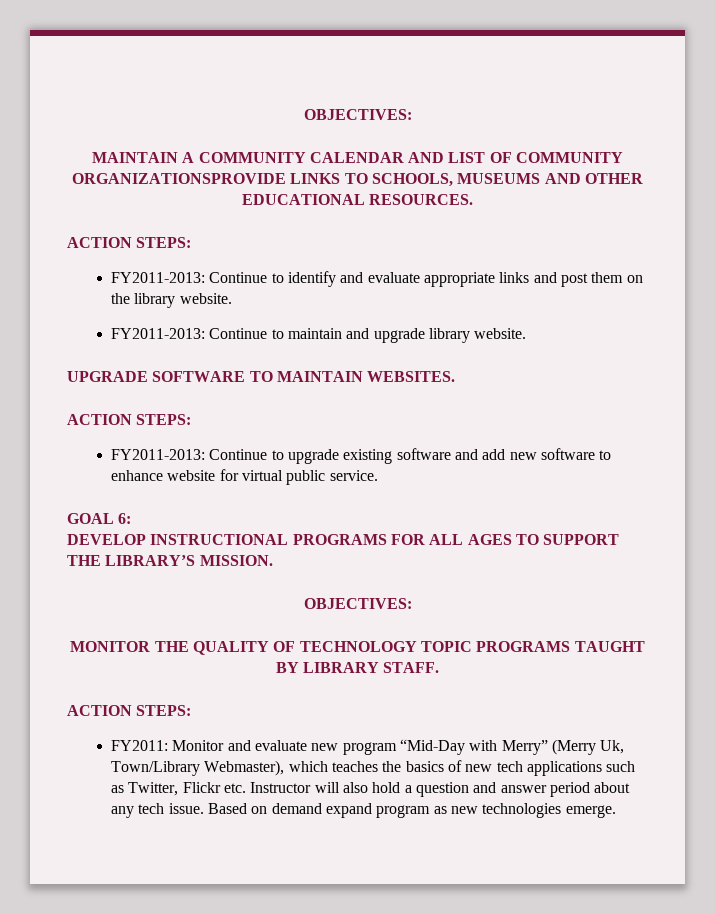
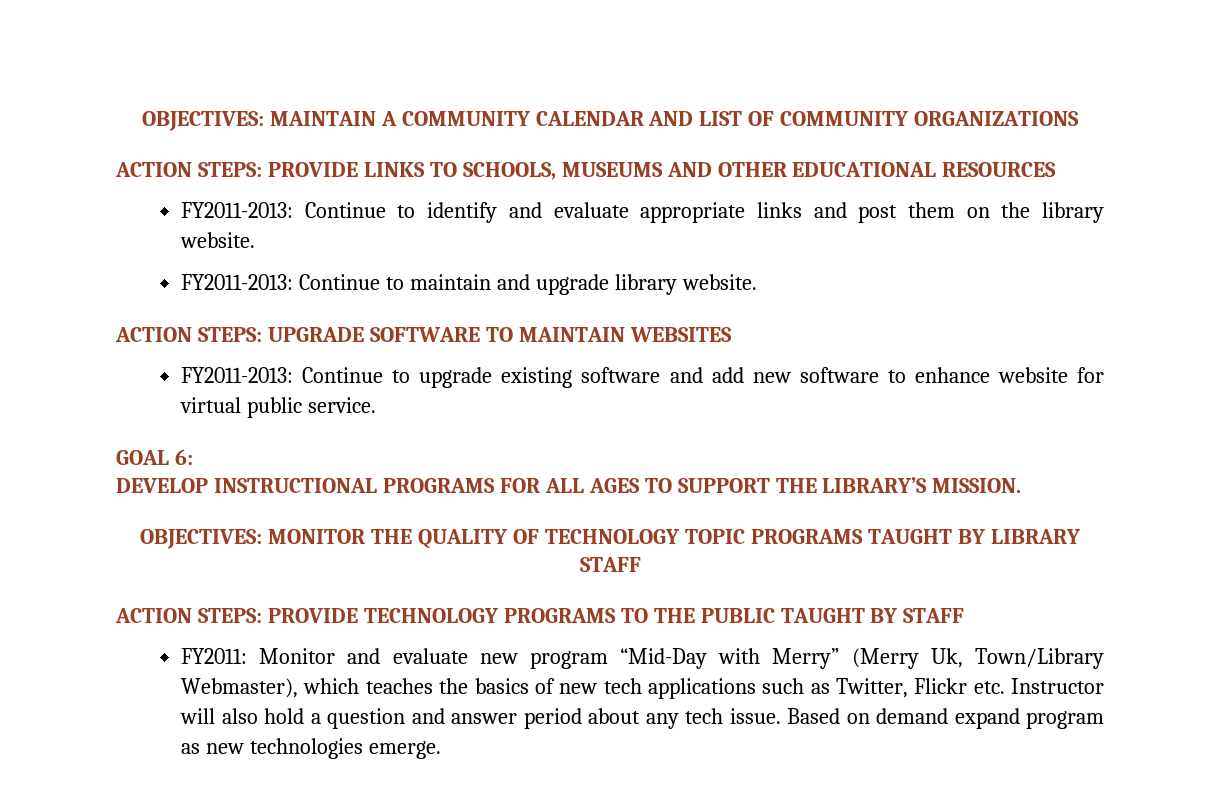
[303,109,412,120] OBJECTIVES: // -> [141,111,264,131] OBJECTIVES:
[72,173,287,184] ORGANIZATIONSPROVIDE -> [914,111,1080,126] [115,162,358,177] ORGANIZATIONS // ACTION STEPS: PROVIDE
[369,194,474,205] [67,237,192,248] RESOURCES. // ACTION STEPS: -> [942,162,1057,177] RESOURCES
(527, 333) none -> [115,327,262,342] ACTION STEPS:
[367,371,456,382] [67,414,192,425] WEBSITES. // ACTION STEPS: -> [629,327,732,342] WEBSITES
(412, 603) // -> (263, 539) none
[383,662,440,673] [67,705,192,716] STAFF. // ACTION STEPS: -> [579,557,641,572] [115,608,965,623] STAFF // ACTION STEPS: PROVIDE TECHNOLOGY PROGRAMS TO THE PUBLIC TAUGHT BY STAFF

